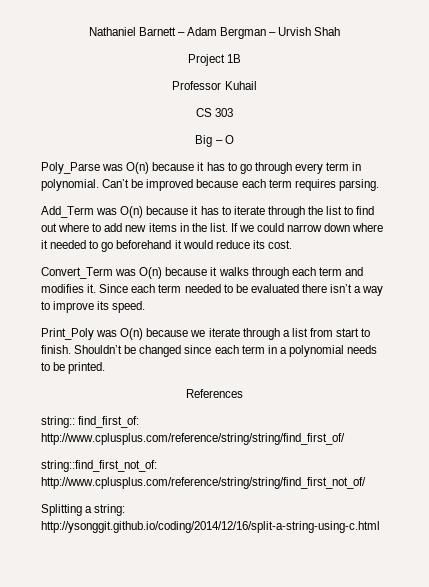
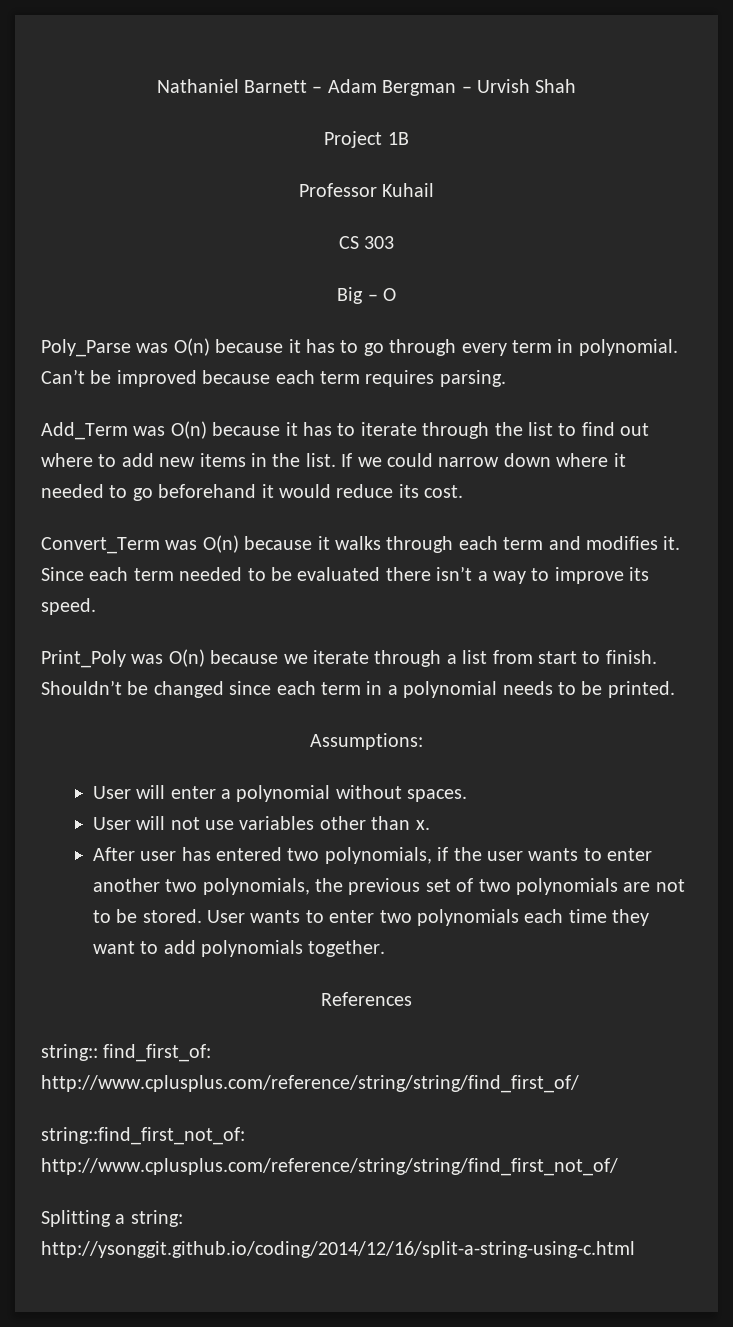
(106, 368) none -> [310,733,423,750] [92,785,468,802] [92,816,430,830] [92,847,653,864] [92,878,685,895] [92,909,650,926] [92,940,386,957] // Assumptions: // User will enter a polynomial without spaces. // User will not use variables other than x. // After user has entered two polynomials, if the user wants to enter another two polynomials, the previous set of two polynomials are not to be stored. User wants to enter two polynomials each time they want to add polynomials together.

